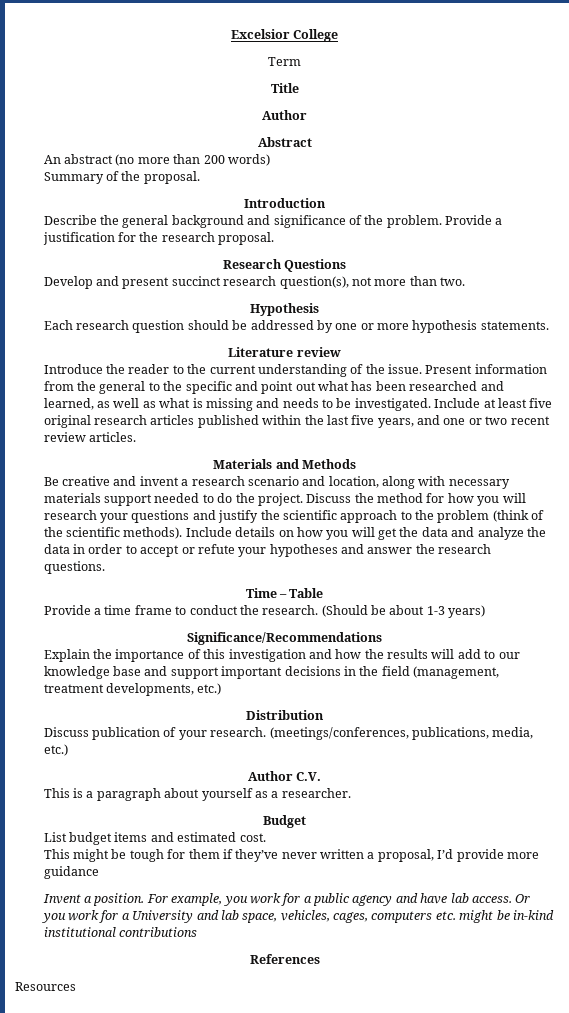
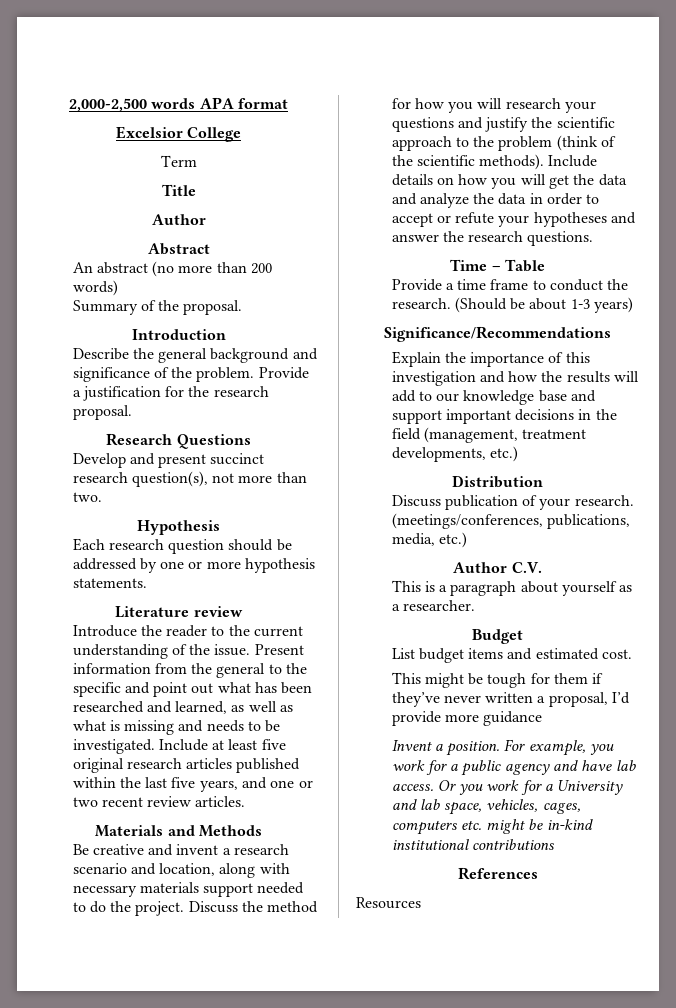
(230, 34) none -> [69,97,288,112] 2,000-2,500 words APA format //

